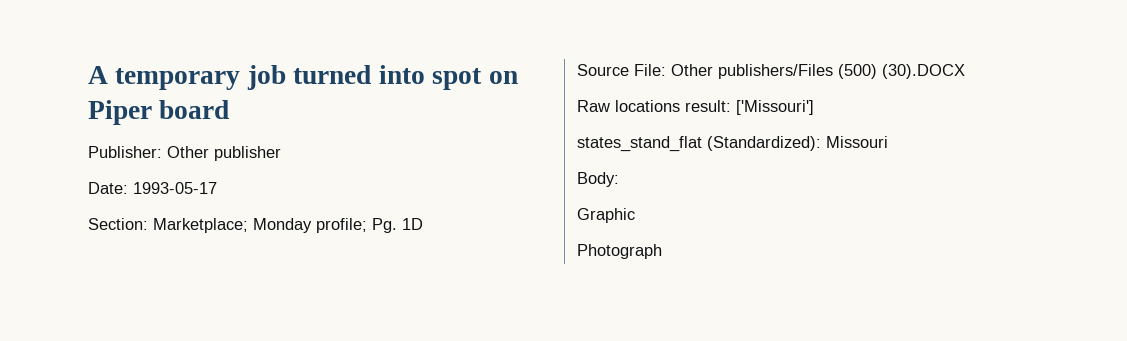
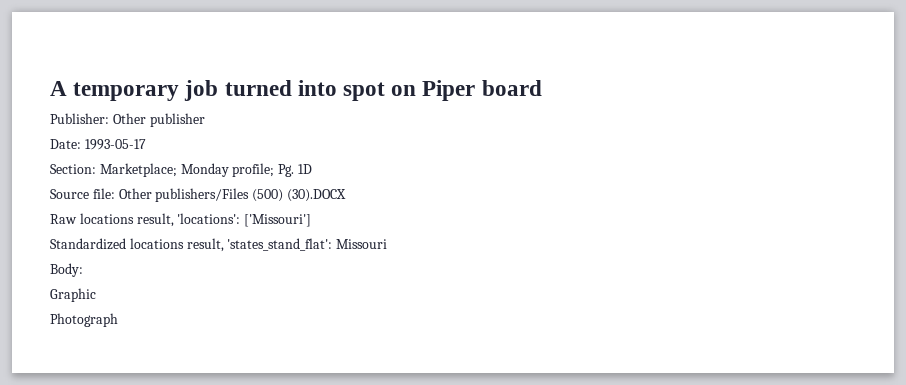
[634,64,666,76] File: -> [92,188,115,199] file:
[685,100,731,112] result: -> [136,213,241,227] result, 'locations':
[577,136,821,152] states_stand_flat (Standardized): -> [50,238,333,252] Standardized locations result, 'states_stand_flat':

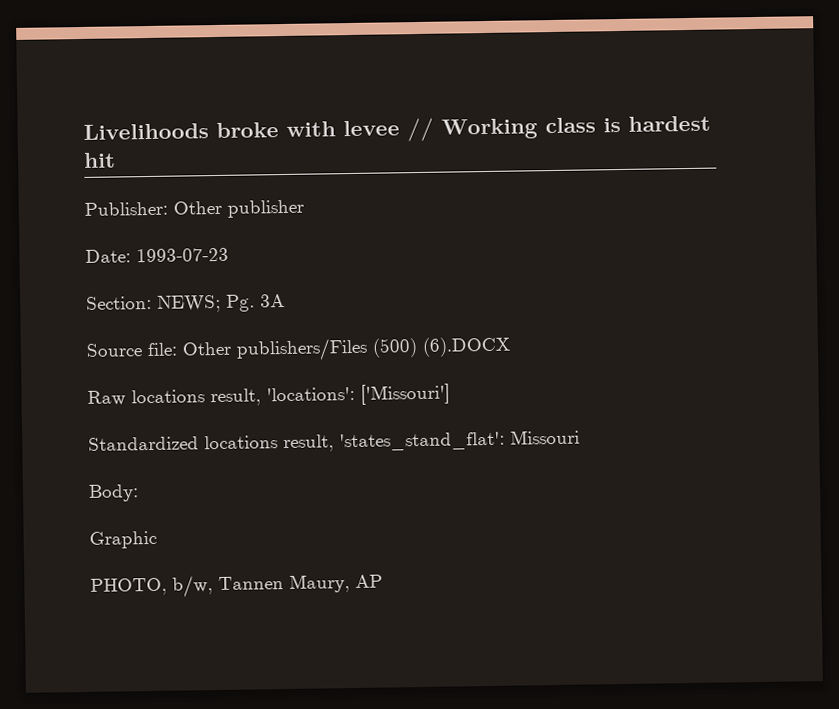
[50,80,542,101] A temporary job turned into spot on Piper board -> [83,115,711,142] [83,152,116,168] Livelihoods broke with levee // Working class is hardest hit
[84,139,146,150] 1993-05-17 -> [136,247,229,263] 1993-07-23
[99,163,312,177] Marketplace; Monday profile; Pg. 1D -> [157,294,285,313] NEWS; Pg. 3A
[286,189,346,202] (30).DOCX -> [422,336,511,357] (6).DOCX
[50,313,118,327] Photograph -> [90,574,383,598] PHOTO, b/w, Tannen Maury, AP

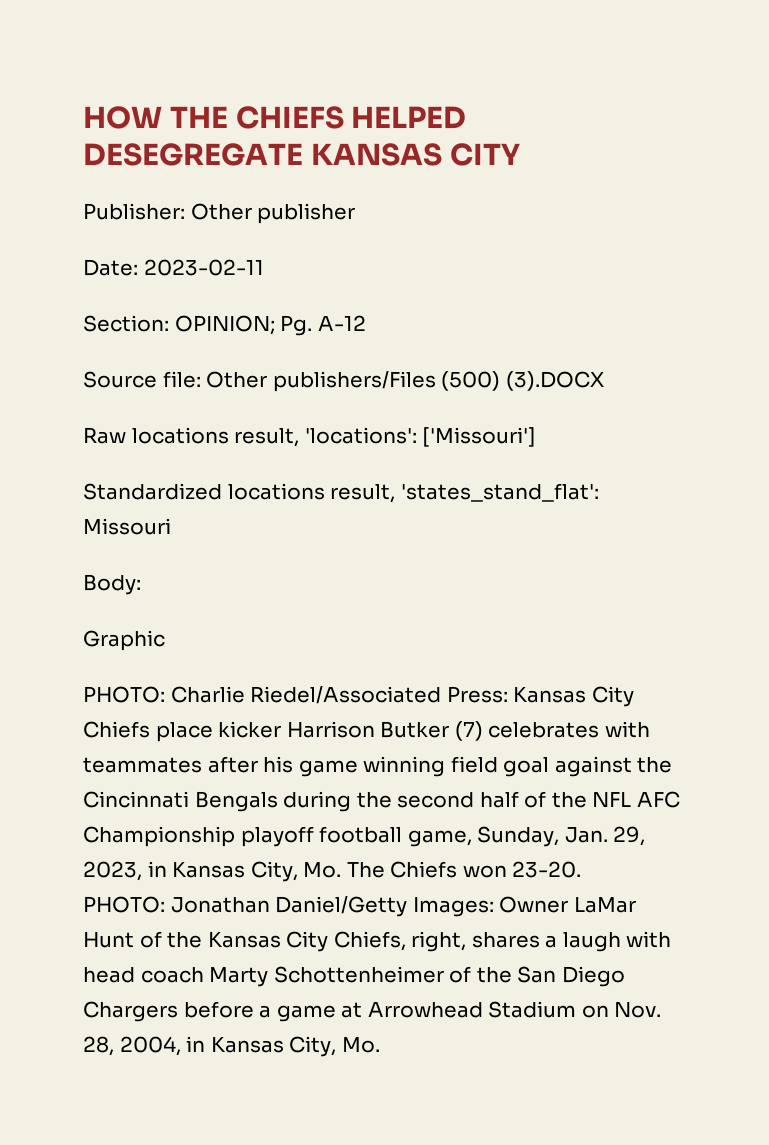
[83,115,711,142] [83,152,116,168] Livelihoods broke with levee // Working class is hardest hit -> [83,106,467,129] [83,143,520,166] HOW THE CHIEFS HELPED DESEGREGATE KANSAS CITY
[136,247,229,263] 1993-07-23 -> [143,259,264,276] 2023-02-11
[157,294,285,313] NEWS; Pg. 3A -> [174,315,366,336] OPINION; Pg. A-12
[422,336,511,357] (6).DOCX -> [505,371,604,391] (3).DOCX
[90,574,383,598] PHOTO, b/w, Tannen Maury, AP -> [83,686,634,707] [83,721,650,742] [83,756,673,777] [83,791,680,812] [83,826,646,847] [83,861,582,882] [83,896,636,917] [83,931,672,952] [83,966,625,987] [83,1001,662,1022] [83,1036,380,1057] PHOTO: Charlie Riedel/Associated Press: Kansas City Chiefs place kicker Harrison Butker (7) celebrates with teammates after his game winning field goal against the Cincinnati Bengals during the second half of the NFL AFC Championship playoff football game, Sunday, Jan. 29, 2023, in Kansas City, Mo. The Chiefs won 23-20. // PHOTO: Jonathan Daniel/Getty Images: Owner LaMar Hunt of the Kansas City Chiefs, right, shares a laugh with head coach Marty Schottenheimer of the San Diego Chargers before a game at Arrowhead Stadium on Nov. 28, 2004, in Kansas City, Mo.

